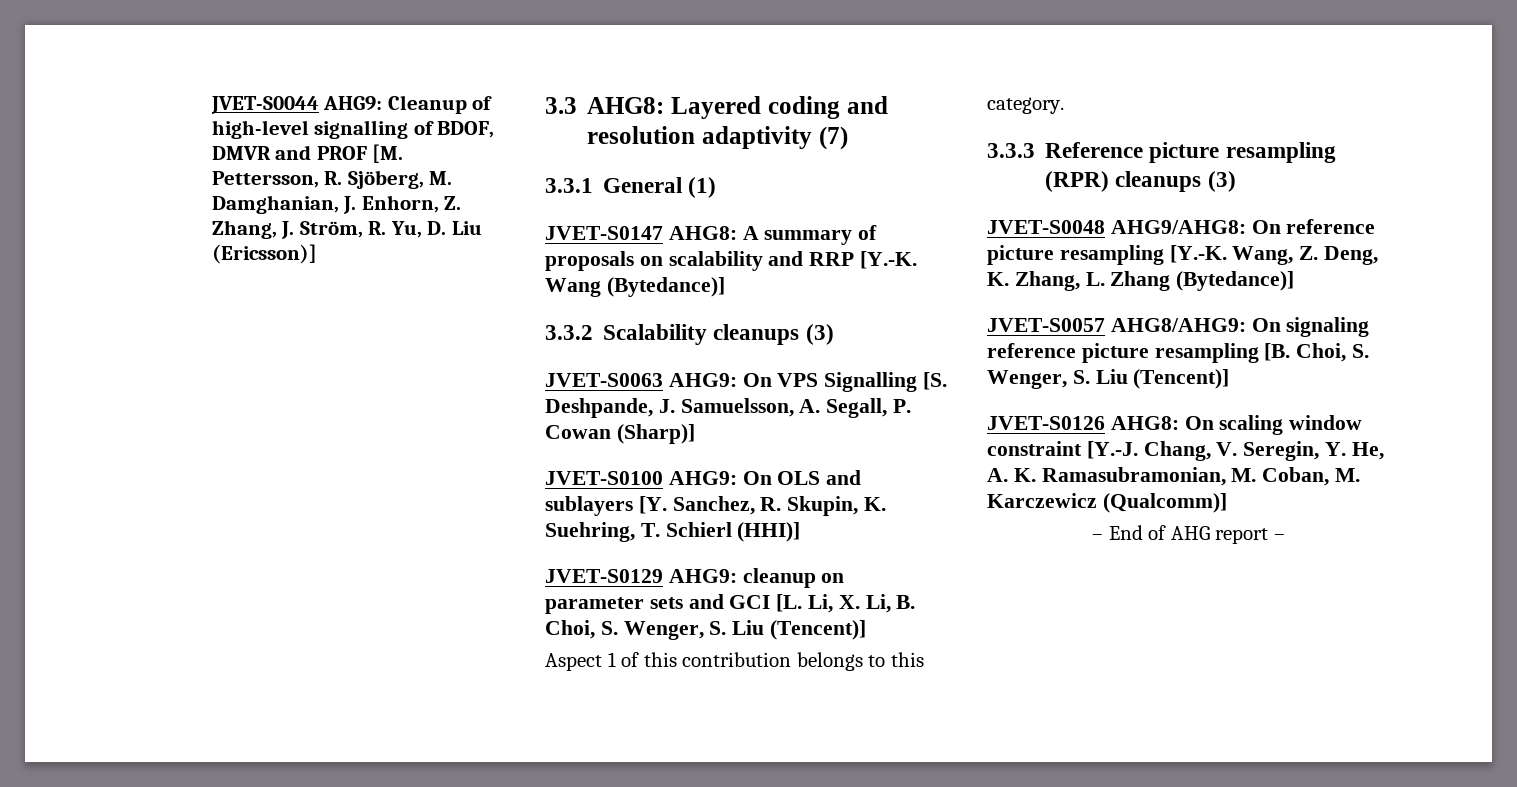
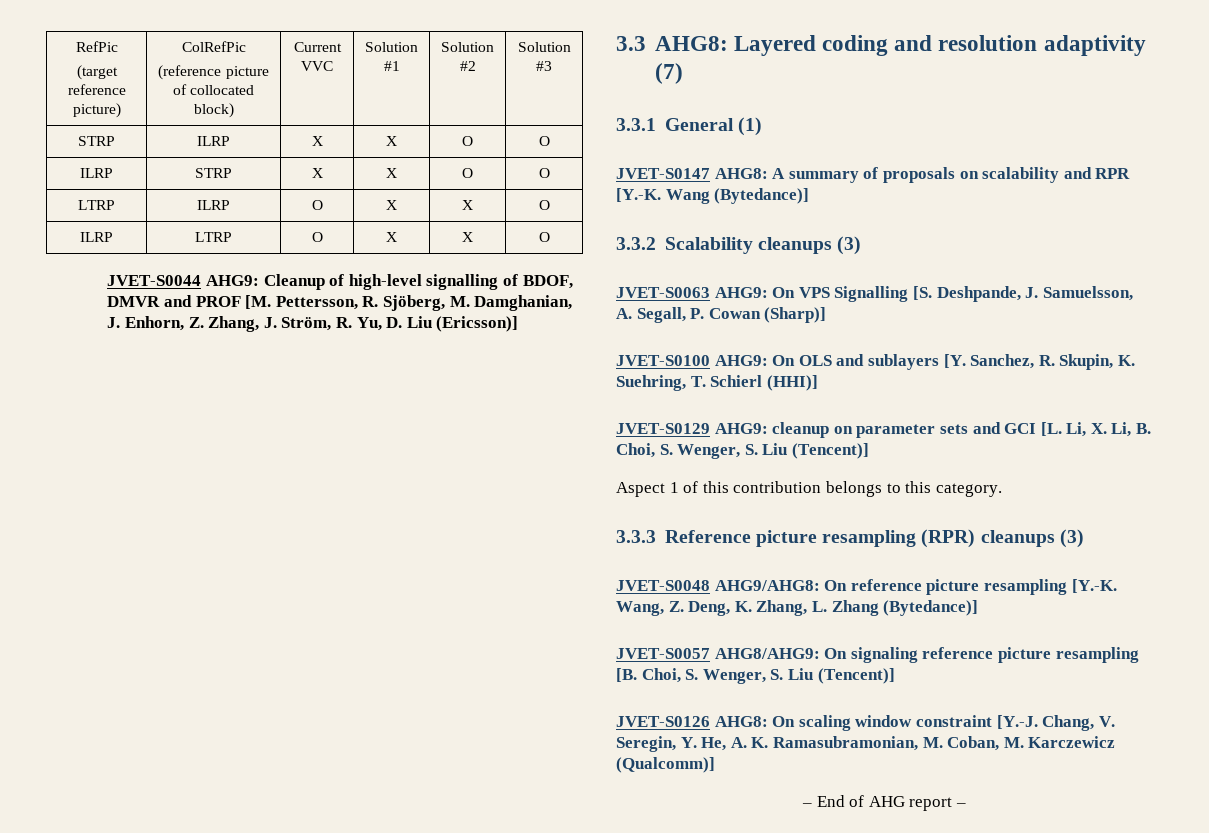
(210, 105) none -> [75,41,118,52] [76,65,118,80] [67,84,126,95] [72,103,121,118] [181,41,246,52] [158,65,269,80] [172,84,255,95] [193,103,234,118] [293,42,342,52] [301,61,333,71] [364,42,418,52] [383,61,400,71] [440,42,494,52] [459,61,476,71] [517,42,571,52] [536,61,552,71] [78,136,115,146] [197,136,230,146] [311,136,323,146] [385,136,397,146] [461,136,473,146] [538,136,550,146] [80,168,113,178] [195,168,232,178] [311,168,323,178] [385,168,397,178] [461,168,473,178] [538,168,550,178] [78,200,115,210] [197,200,230,210] [311,200,323,210] [385,200,397,210] [461,200,473,210] [538,200,550,210] [80,232,113,242] [195,232,232,242] [311,232,323,242] [385,232,397,242] [461,232,473,242] [538,232,550,242] RefPic // (target reference picture) | ColRefPic // (reference picture of collocated block) | Current VVC | Solution #1 | Solution #2 | Solution #3 // STRP | ILRP | X | X | O | O // ILRP | STRP | X | X | O | O // LTRP | ILRP | O | X | X | O // ILRP | LTRP | O | X | X | O //
[809,252,855,266] RRP -> [1095,168,1131,179] RPR

